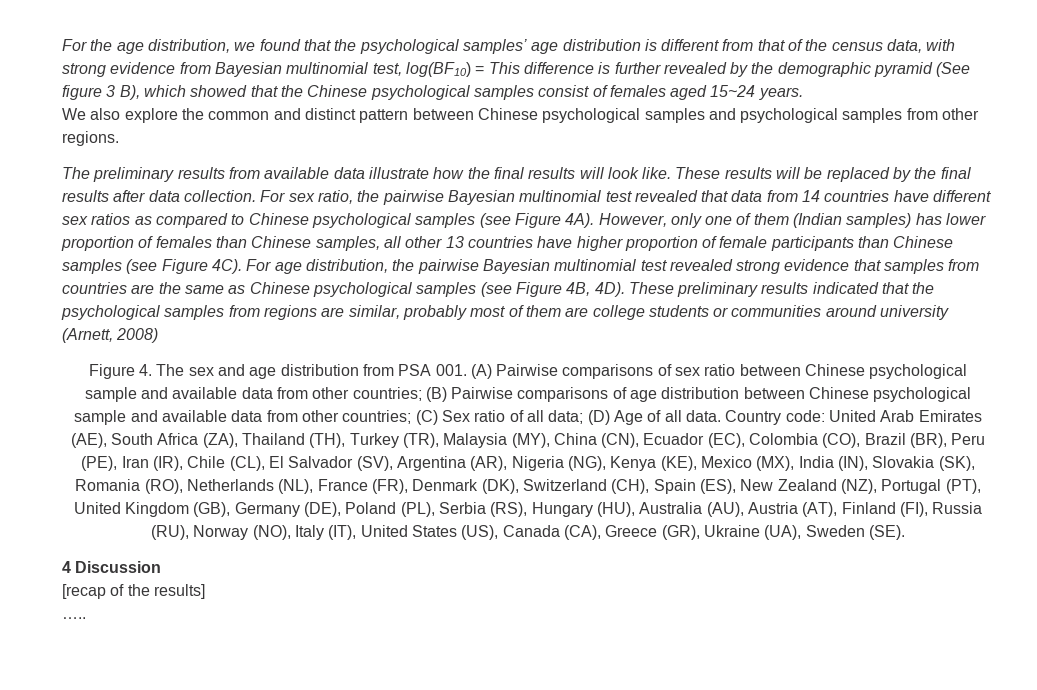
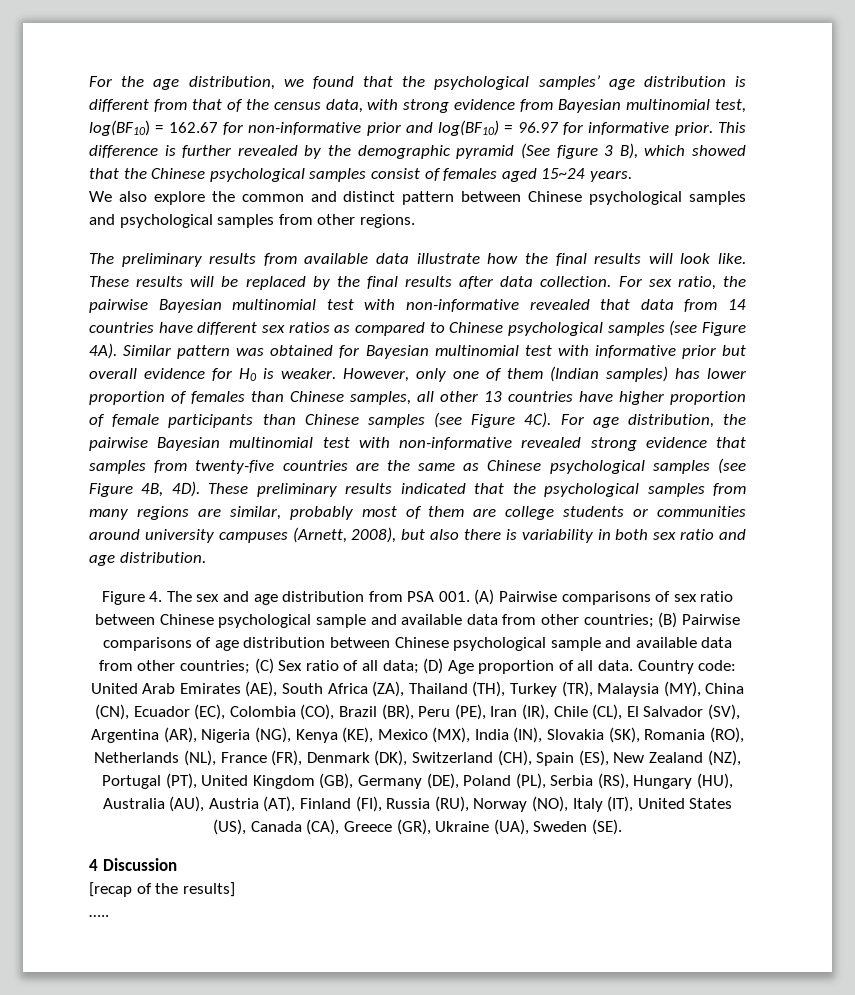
(485, 70) none -> [168,120,713,136] 162.67 for non-informative prior and log(BF10) = 96.97 for informative prior.
(632, 196) none -> [364,299,519,312] with non-informative
(595, 220) none -> [123,345,746,359] [89,368,336,381] Similar pattern was obtained for Bayesian multinomial test with informative prior but overall evidence for H0 is weaker.
(667, 265) none -> [358,437,513,450] with non-informative
(980, 265) none -> [195,460,275,474] twenty-five
(260, 311) none -> [89,509,128,520] many
[62,328,159,343] (Arnett, 2008) -> [218,527,746,543] [89,552,206,566] campuses (Arnett, 2008), but also there is variability in both sex ratio and age distribution.
(643, 417) none -> [478,660,555,674] proportion

